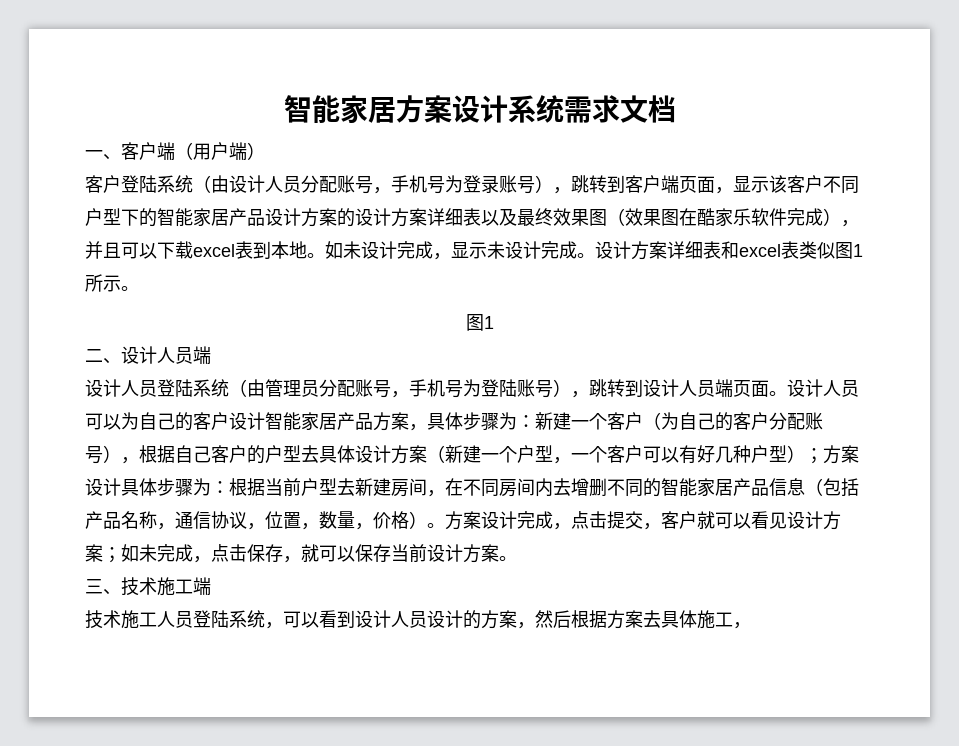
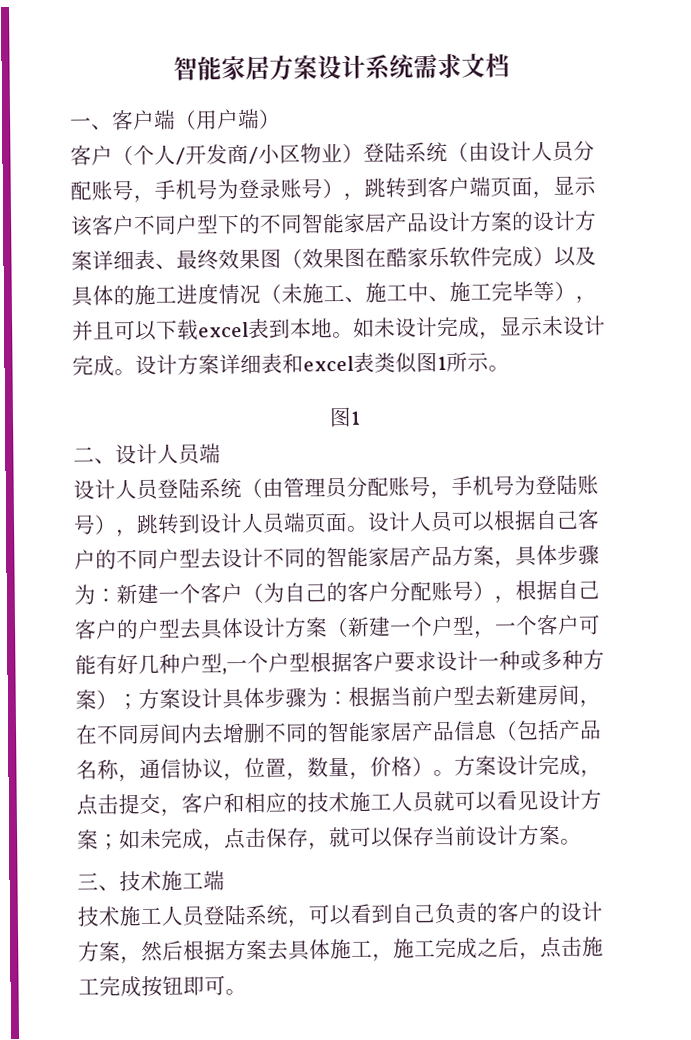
(121, 184) none -> [112,142,364,166] （个人/开发商/小区物业）
(157, 217) none -> [260,213,303,234] 不同
[481,208,517,226] 以及 -> [155,263,177,270] 、
(841, 217) none -> [554,246,597,267] [71,280,576,307] 以及具体的施工进度情况（未施工、施工中、施工完毕等）
[121,412,265,431] 为自己的客户设计 -> [493,509,600,531] [74,547,327,570] 根据自己客户的不同户型去设计不同的
[661,447,679,463] 以 -> [75,654,97,675] 能
(787, 453) none -> [222,649,605,675] [75,689,97,710] ,一个户型根据客户要求设计一种或多种方案
(697, 520) none -> [223,791,435,814] 和相应的技术施工人员
[355,610,481,629] 设计人员设计的 -> [392,901,603,925] 自己负责的客户的设计
(751, 625) none -> [393,936,604,961] [78,975,247,998] 施工完成之后，点击施工完成按钮即可。

